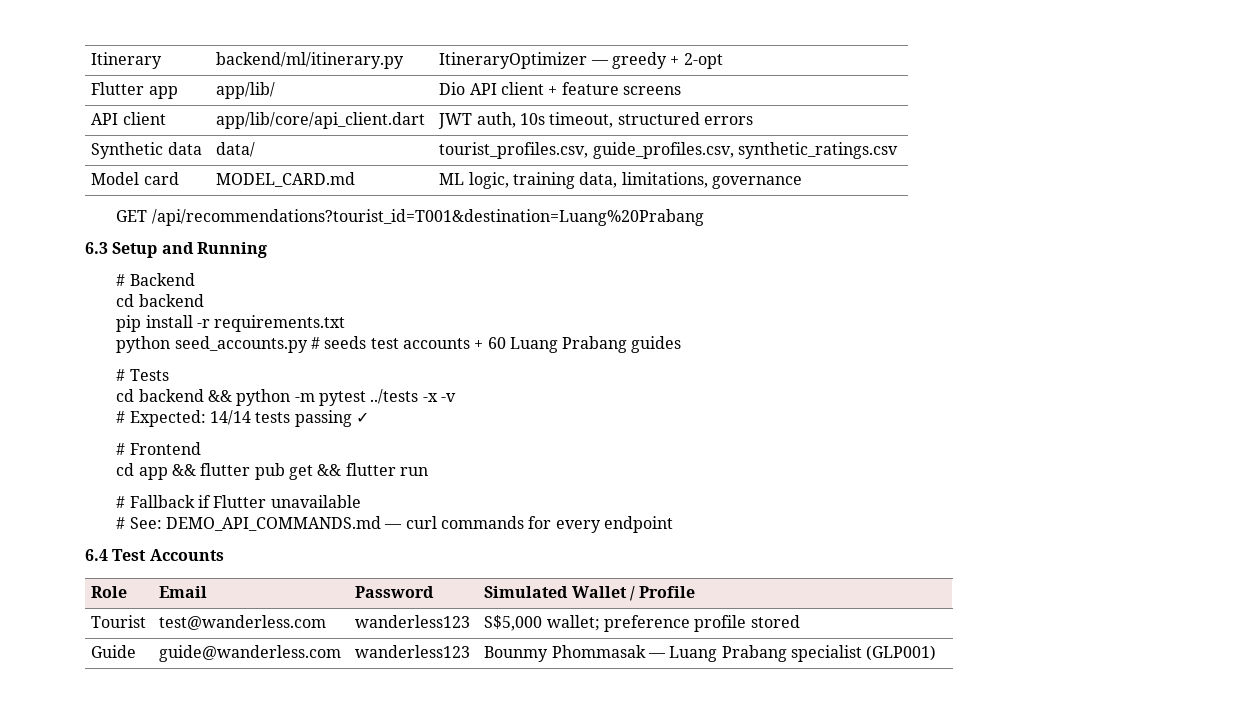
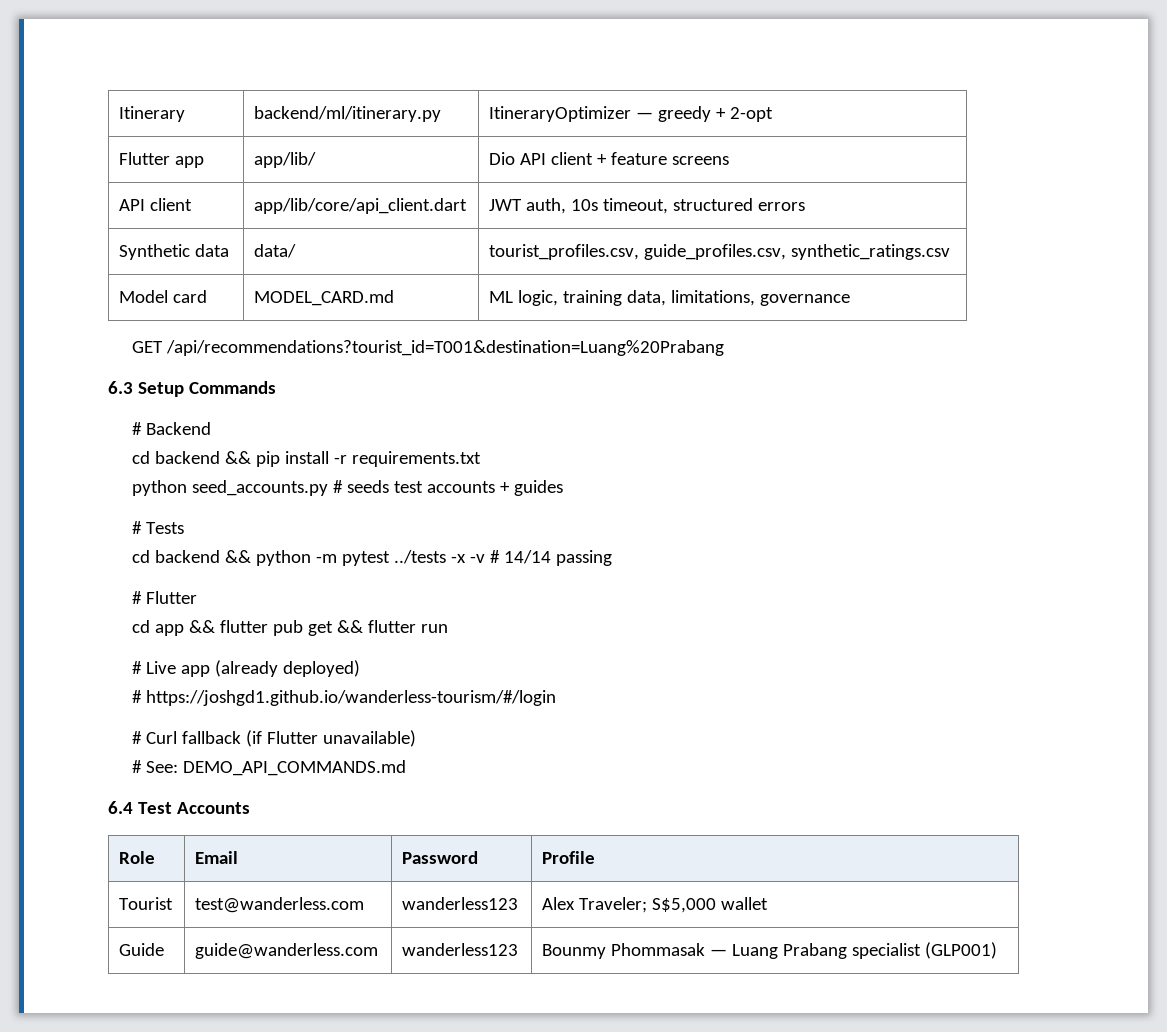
[161,242,267,258] and Running -> [188,381,276,394] Commands
(204, 300) // -> [224,451,251,464] &&
[487,336,628,353] 60 Luang Prabang -> (510, 487) none
[116,410,369,427] [116,442,201,455] // # Expected: 14/14 tests passing ✓ // # Frontend -> [489,550,612,566] [131,591,197,604] # 14/14 passing // # Flutter
[129,495,361,508] [116,516,673,533] Fallback if Flutter unavailable // # See: DEMO_API_COMMANDS.md — curl commands for every endpoint -> [145,660,360,677] [131,690,556,706] [131,730,416,747] [131,760,406,776] Live app (already deployed) // # https://joshgd1.github.io/wanderless-tourism/#/login // # Curl fallback (if Flutter unavailable) // # See: DEMO_API_COMMANDS.md
[484,586,636,601] Simulated Wallet / -> (479, 857) none
[484,615,800,632] S$5,000 wallet; preference profile stored -> [542,897,769,913] Alex Traveler; S$5,000 wallet

